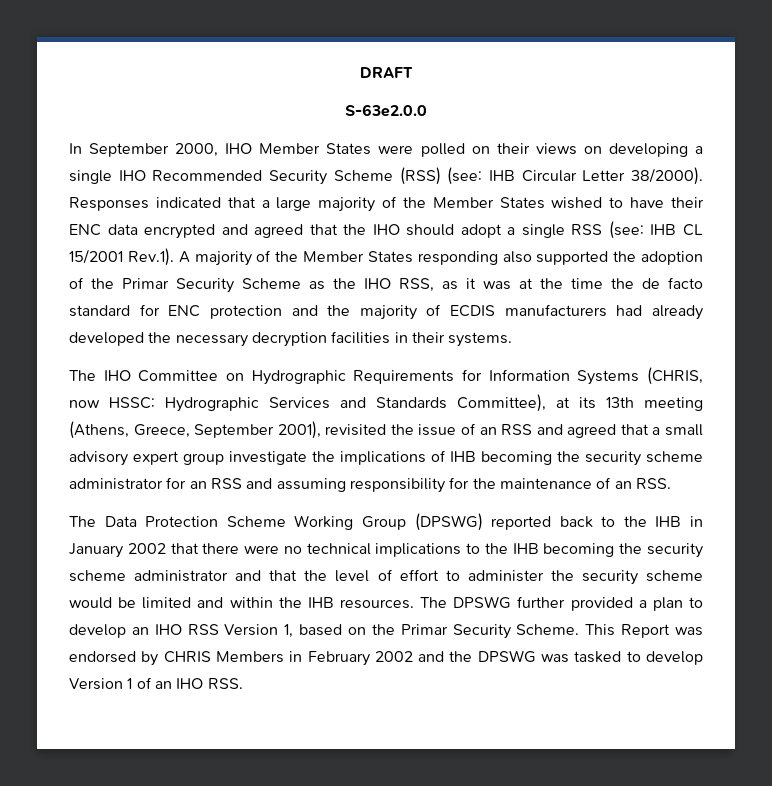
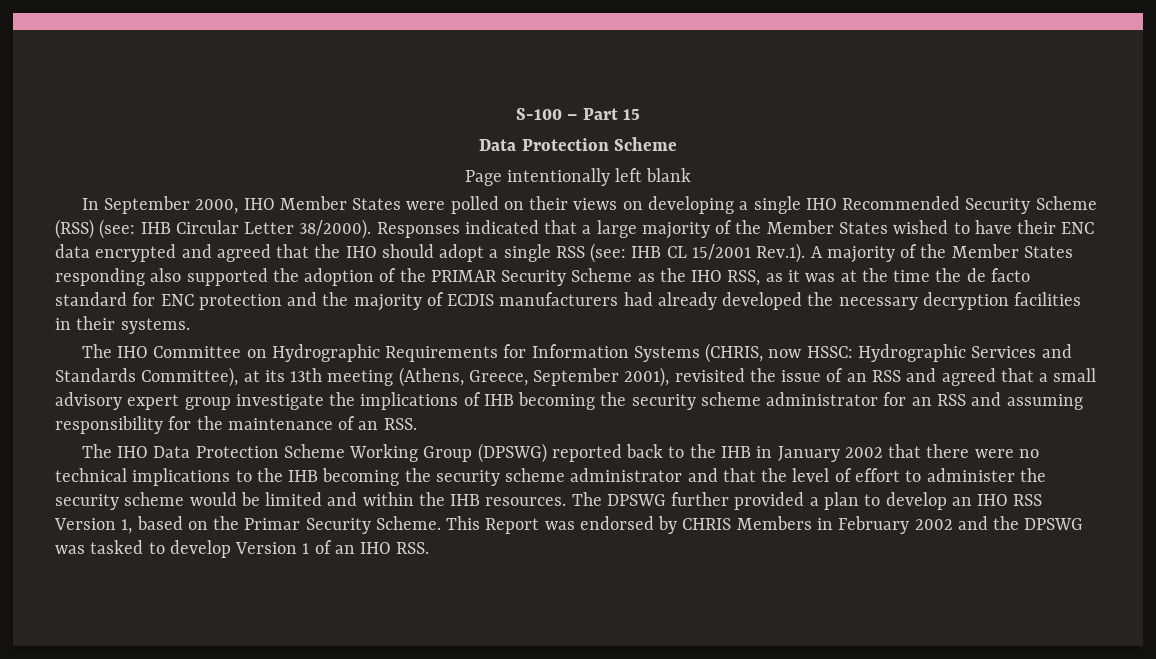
[360,67,413,78] [345,104,427,117] DRAFT // S-63e2.0.0 -> [516,108,640,120] [479,137,677,151] [464,168,692,186] S-100 – Part 15 // Data Protection Scheme // Page intentionally left blank
[122,278,169,289] Primar -> [430,270,497,282] PRIMAR
(96, 521) none -> [117,446,149,458] IHO

